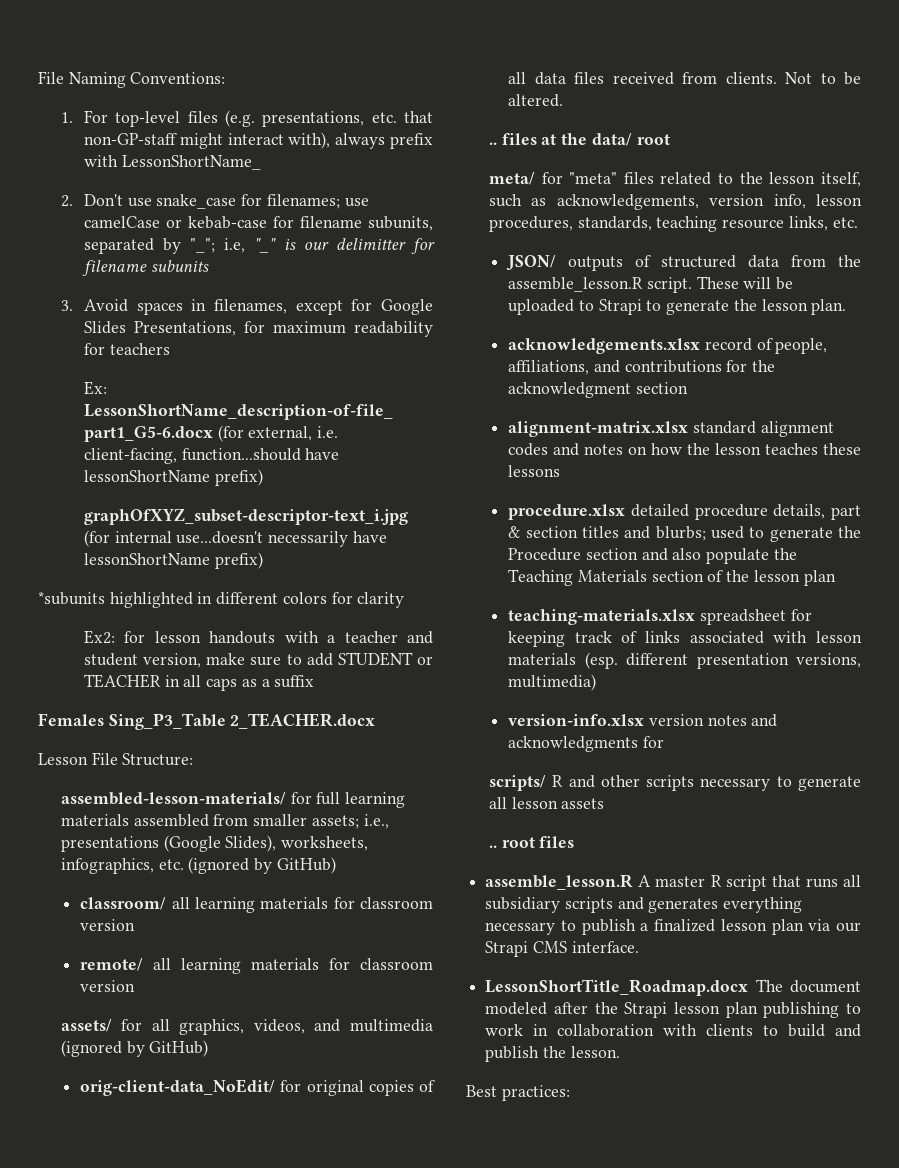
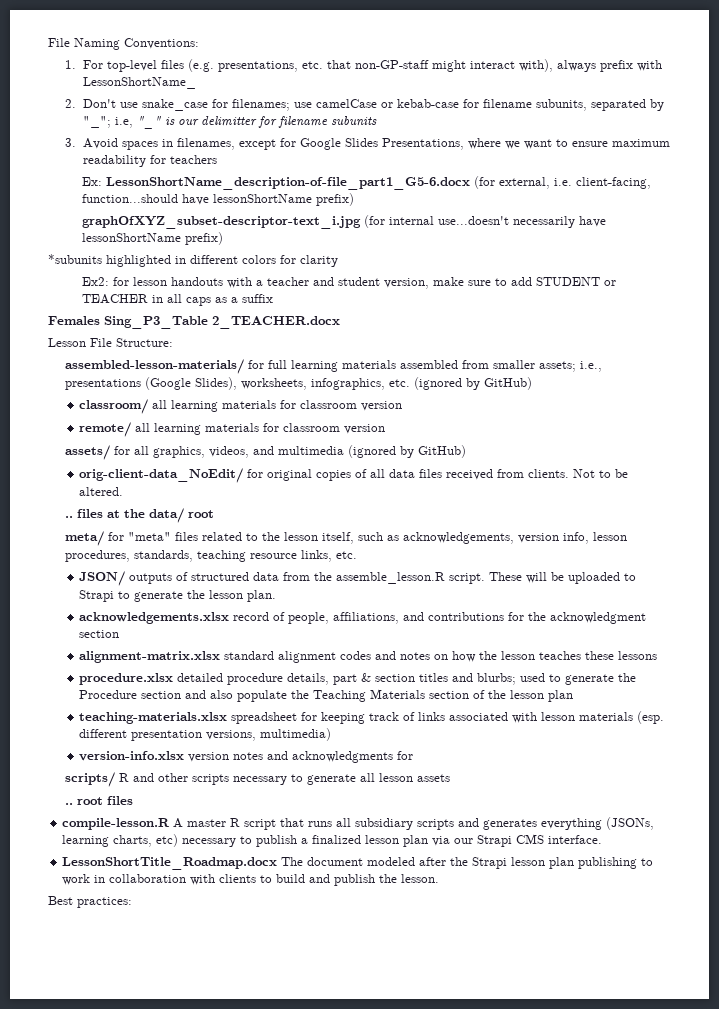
[243,321,265,333] for -> [467,138,608,149] where we want to ensure
[485,874,634,890] assemble_lesson.R -> [62,818,171,830] compile-lesson.R
(803, 905) none -> [606,817,655,830] [62,834,179,847] (JSONs, learning charts, etc)

